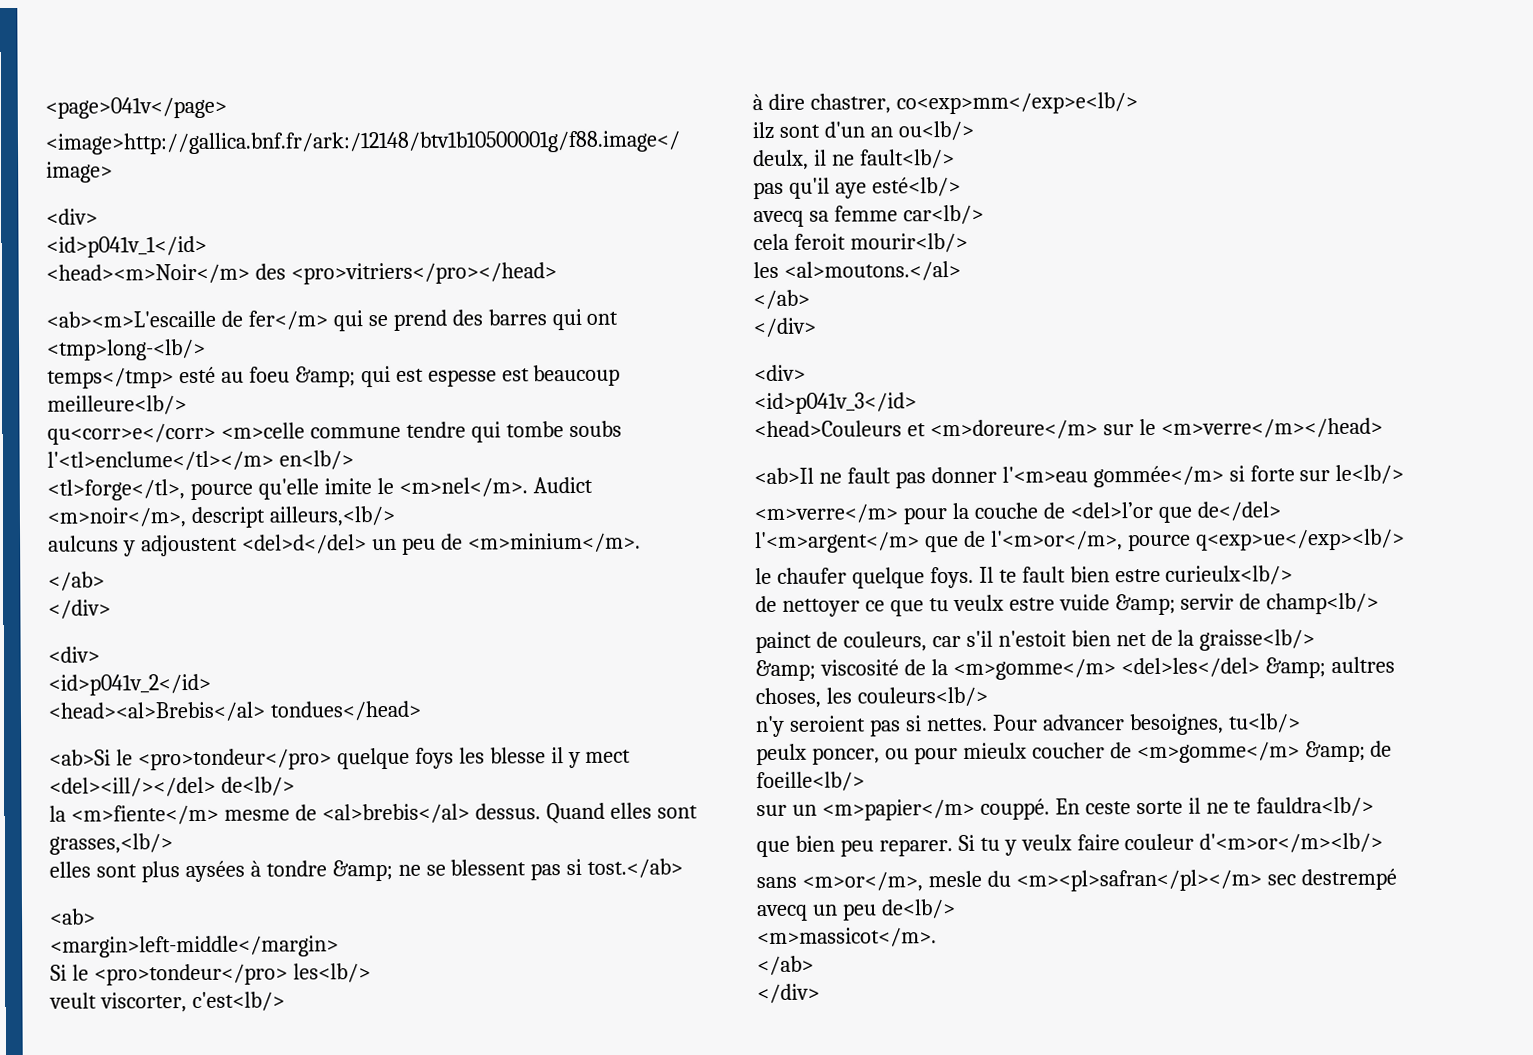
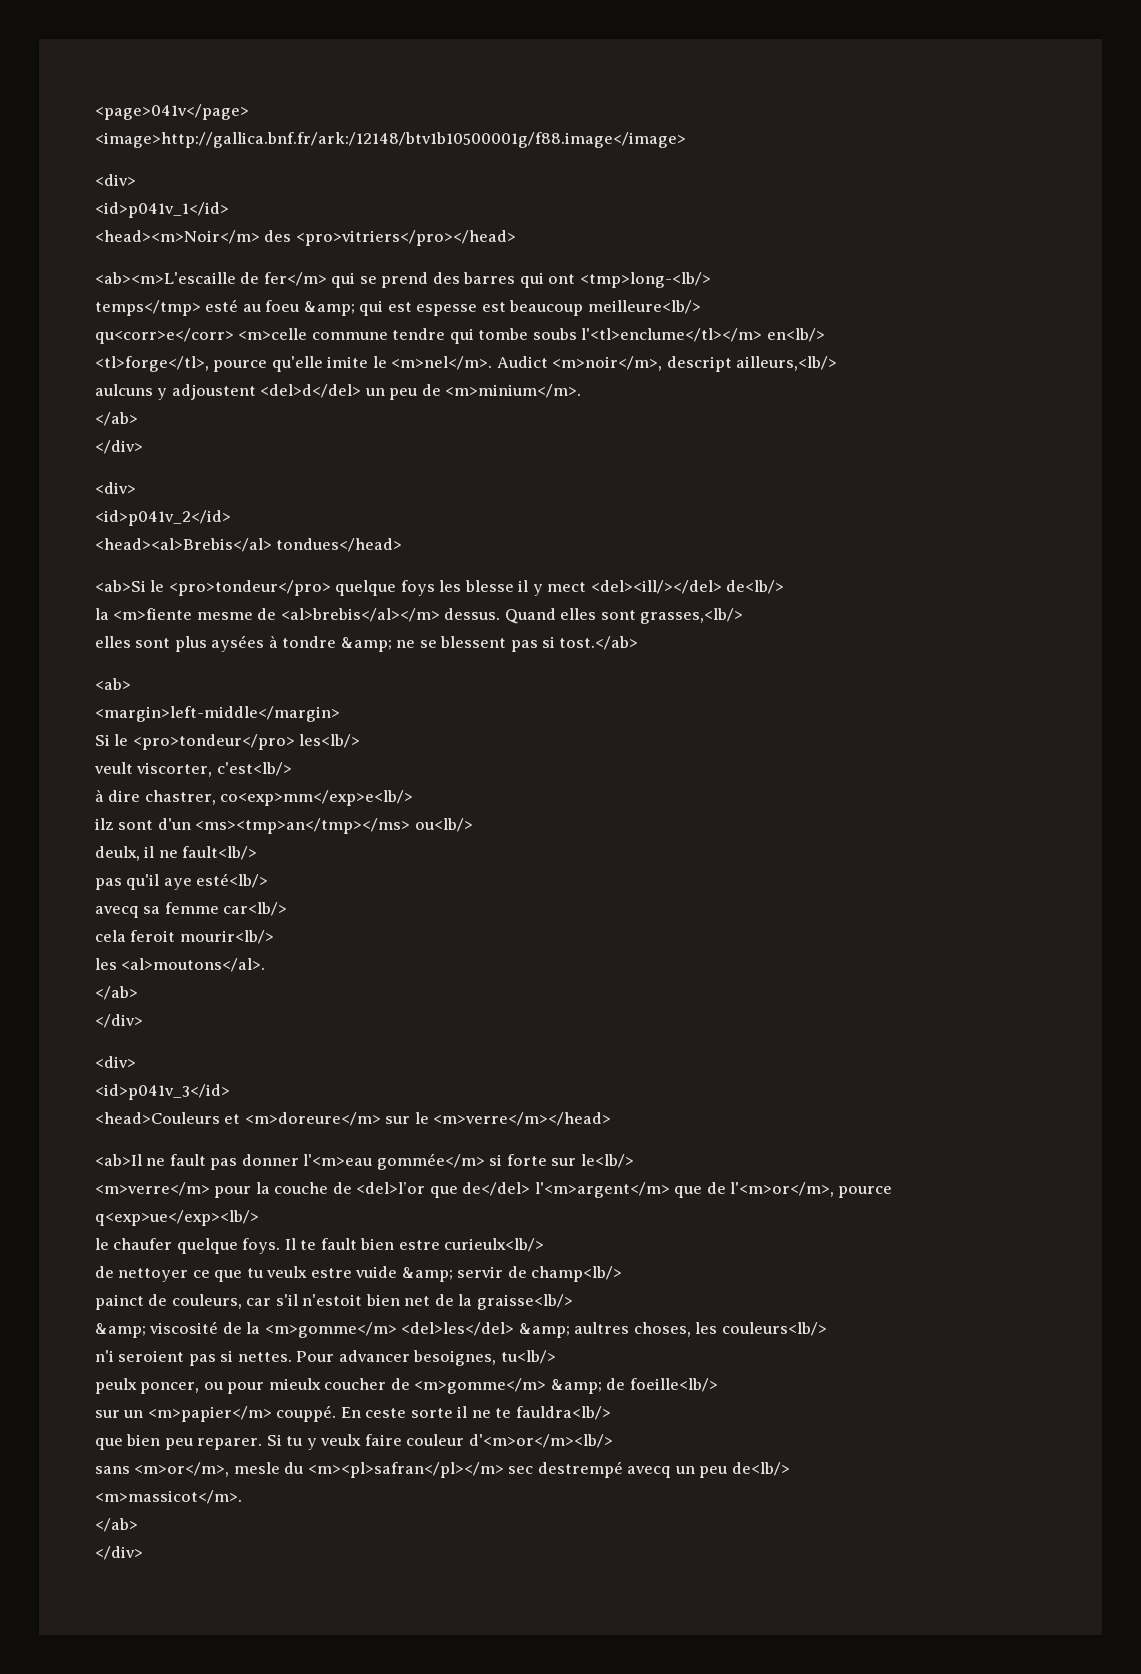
[70,804,219,825] <m>fiente</m> -> [113,608,193,620] <m>fiente
[321,803,470,824] <al>brebis</al> -> [280,608,440,622] <al>brebis</al></m>
[869,126,893,138] an -> [195,818,411,834] <ms><tmp>an</tmp></ms>
[783,260,961,281] <al>moutons.</al> -> [121,958,266,972] <al>moutons</al>.
[755,715,785,738] n'y -> [95,1350,114,1362] n'i

